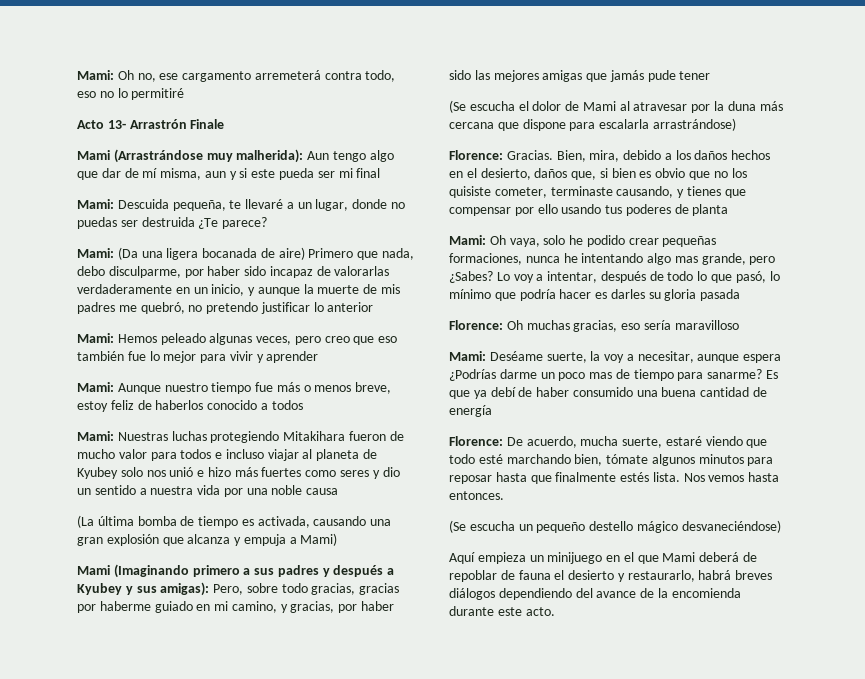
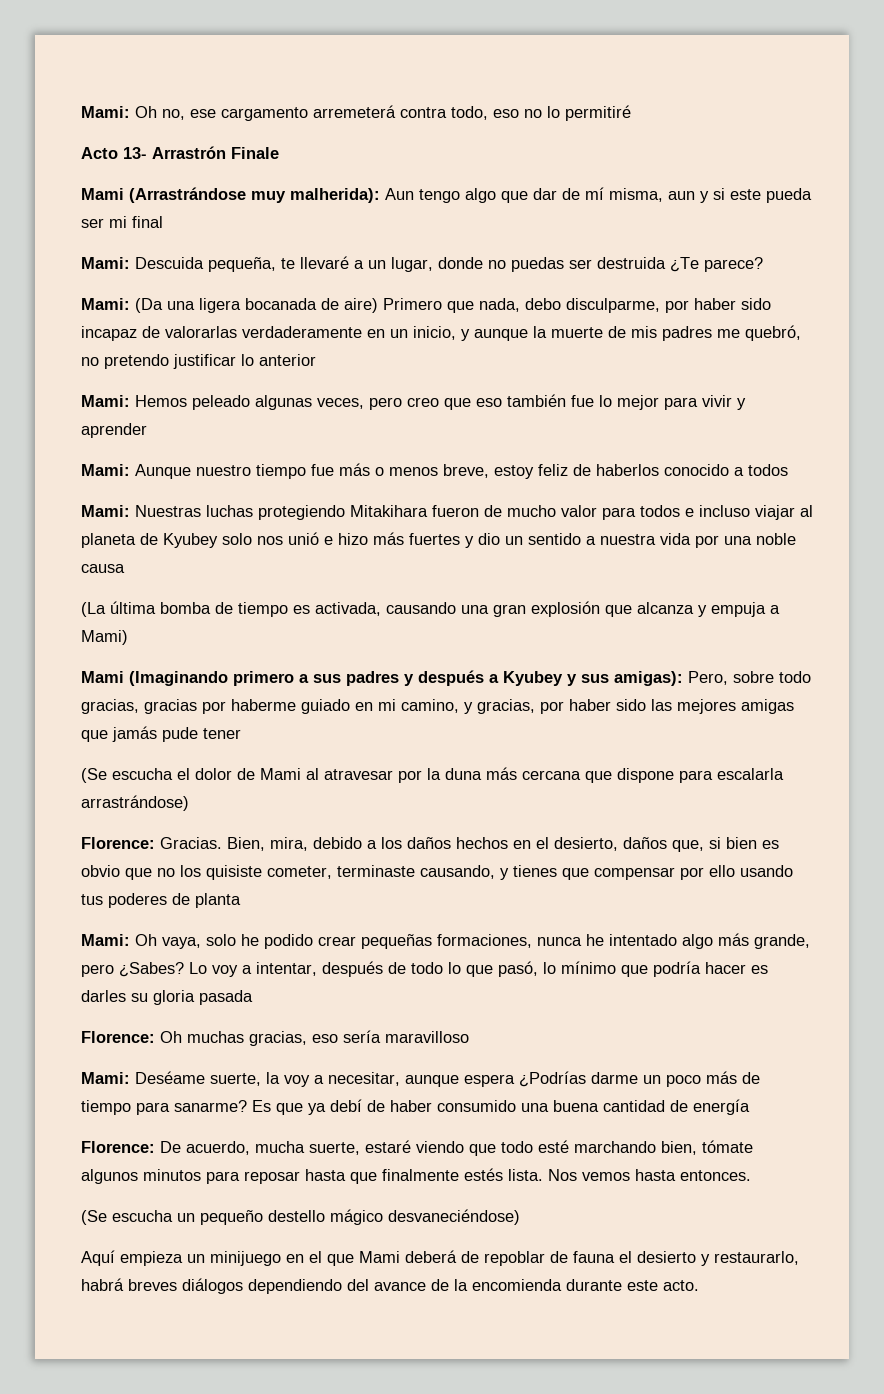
[305,470,370,477] como seres -> (460, 539) none
[581,253,698,265] intentando algo mas -> [609,933,749,949] intentado algo más
[589,372,613,379] mas -> [706,1071,737,1084] más

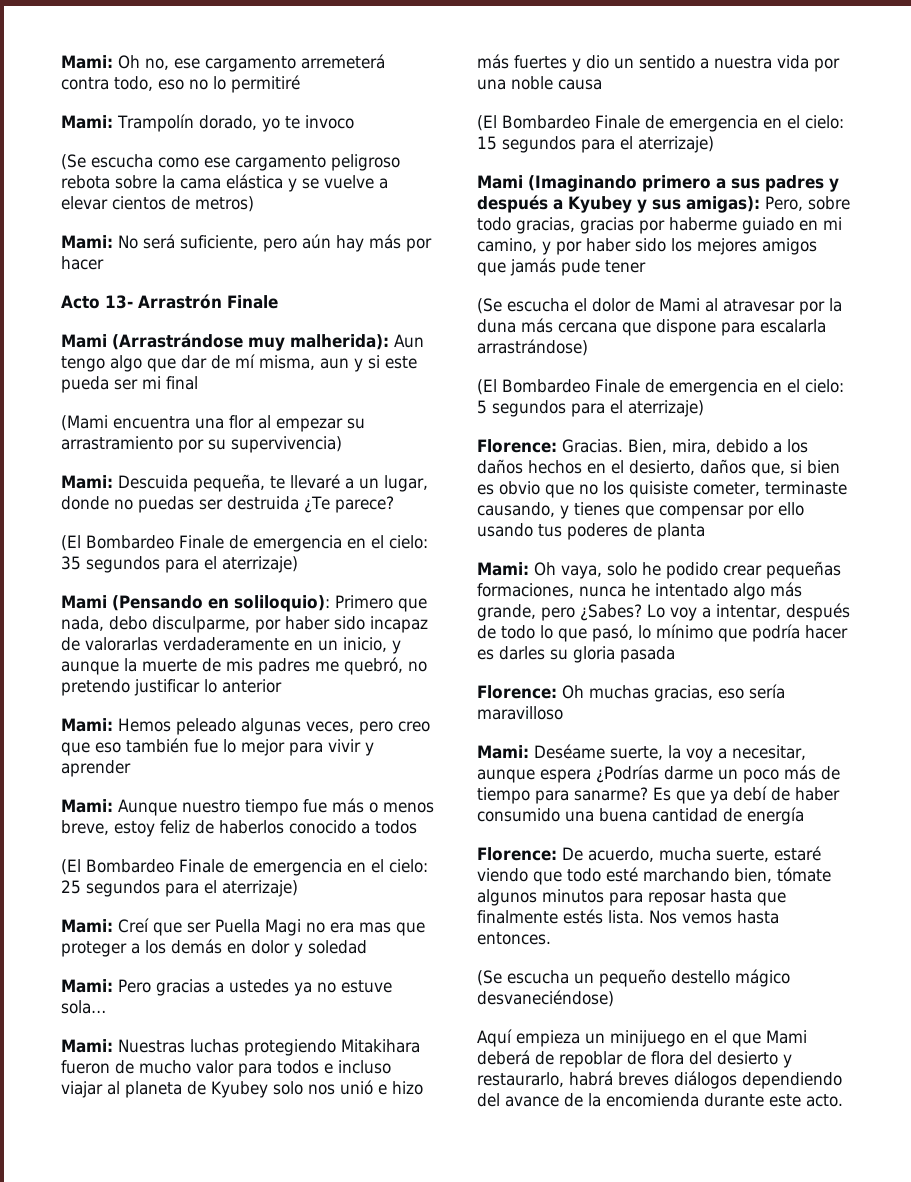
(631, 113) none -> [61,114,354,132] [61,154,400,171] [61,174,388,192] [61,196,254,212] [61,234,432,252] [61,256,104,270] // Mami: Trampolín dorado, yo te invoco // (Se escucha como ese cargamento peligroso rebota sobre la cama elástica y se vuelve a elevar cientos de metros) // Mami: No será suficiente, pero aún hay más por hacer
(163, 222) none -> [61,415,365,432] [61,436,342,453] // (Mami encuentra una flor al empezar su arrastramiento por su supervivencia)
[81,298,378,313] Mami: (Da una ligera bocanada de aire) -> [61,535,428,552] [61,556,298,573] [61,595,330,612] (El Bombardeo Finale de emergencia en el cielo: 35 segundos para el aterrizaje) // Mami (Pensando en soliloquio):
(788, 470) none -> [61,859,428,876] [61,880,298,897] [61,918,425,936] [61,939,367,957] [61,979,392,996] [61,1000,106,1014] // (El Bombardeo Finale de emergencia en el cielo: 25 segundos para el aterrizaje) // Mami: Creí que ser Puella Magi no era mas que proteger a los demás en dolor y soledad // Mami: Pero gracias a ustedes ya no estuve sola…
[81,601,780,617] [81,630,128,645] (La última bomba de tiempo es activada, causando una gran explosión que alcanza y empuja a Mami) -> [477,115,844,132] [477,136,714,153] (El Bombardeo Finale de emergencia en el cielo: 15 segundos para el aterrizaje)
[477,699,794,714] gracias, por haber sido las mejores amigas -> [556,238,817,255] por haber sido los mejores amigos
(189, 803) none -> [477,379,844,396] [477,400,704,417] // (El Bombardeo Finale de emergencia en el cielo: 5 segundos para el aterrizaje)
[573,1251,632,1263] fauna el -> [651,1051,712,1065] flora del

